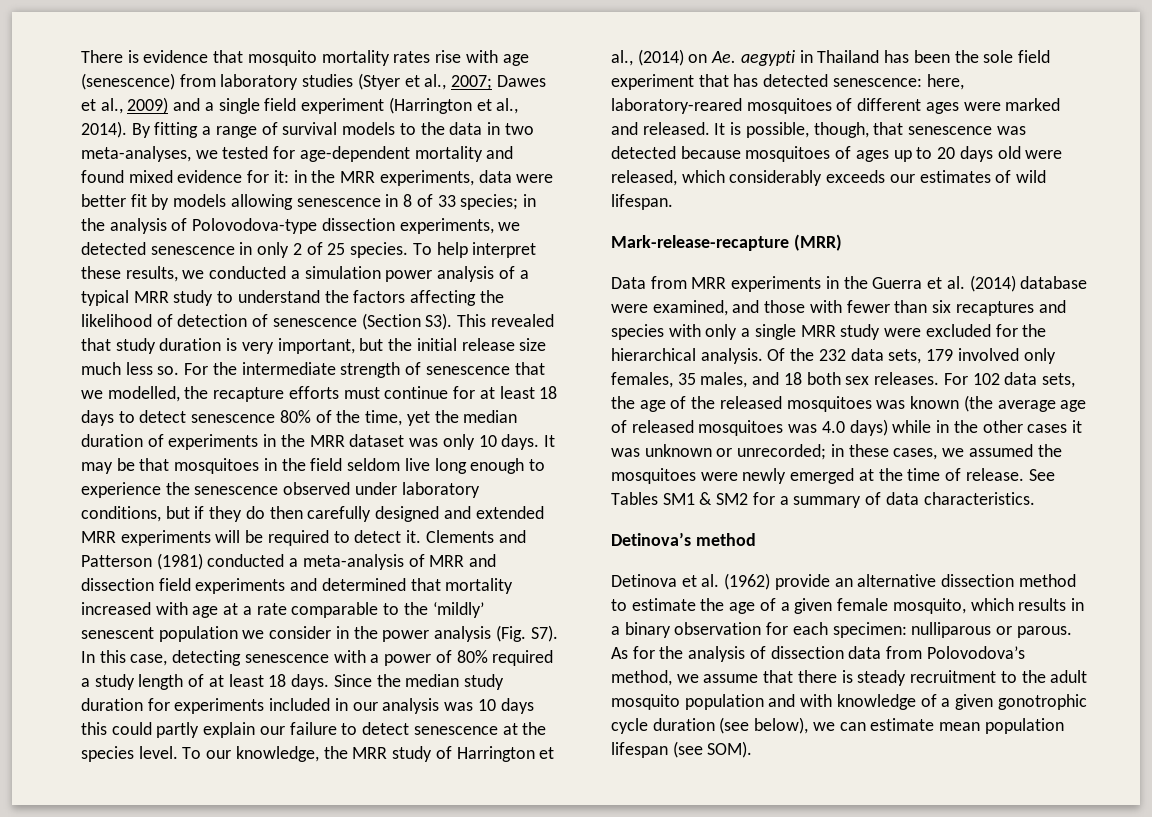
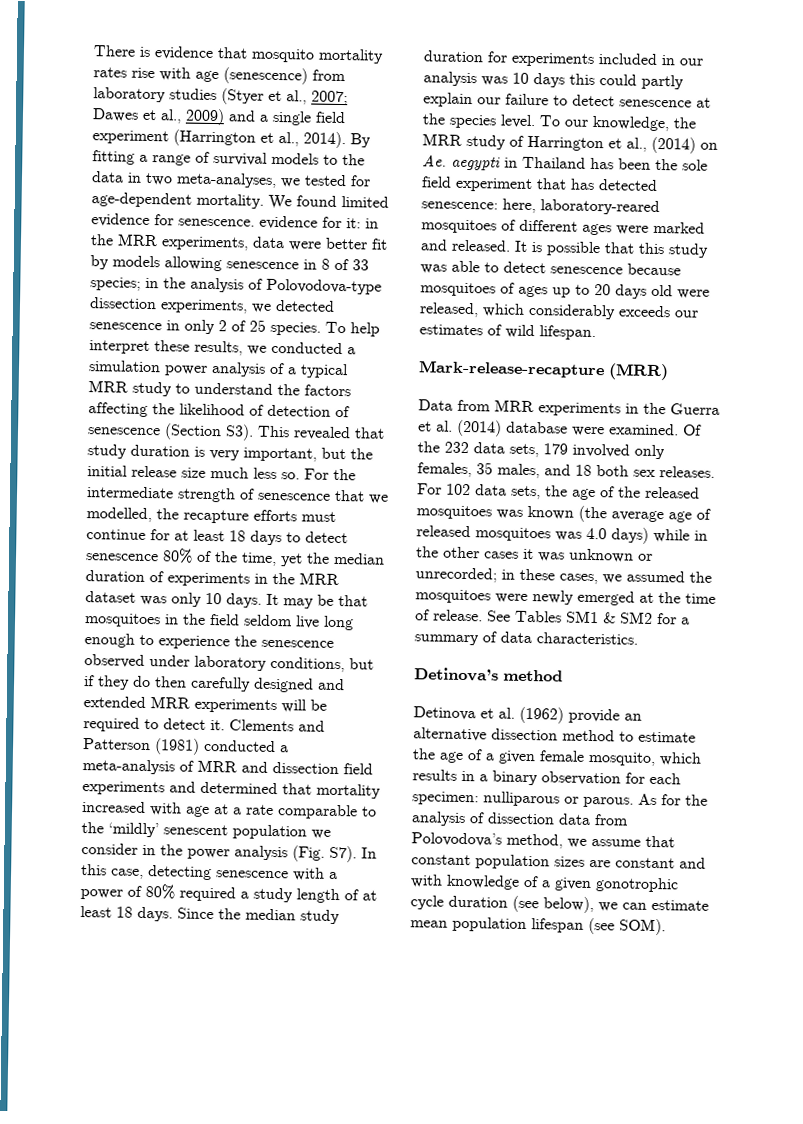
[414,146,514,162] [81,170,173,183] mortality and found mixed -> [196,193,389,210] [91,213,255,227] mortality. We found limited evidence for senescence.
[745,122,1026,138] [611,146,676,159] possible, though, that senescence was detected -> [546,241,709,258] [420,260,623,275] possible that this study was able to detect senescence
[652,300,1066,316] [611,324,1047,340] [611,348,763,364] examined, and those with fewer than six recaptures and species with only a single MRR study were excluded for the hierarchical analysis. -> [609,423,679,436] examined.
[797,670,1088,686] [611,694,764,710] there is steady recruitment to the adult mosquito population -> [411,854,675,870] constant population sizes are constant

